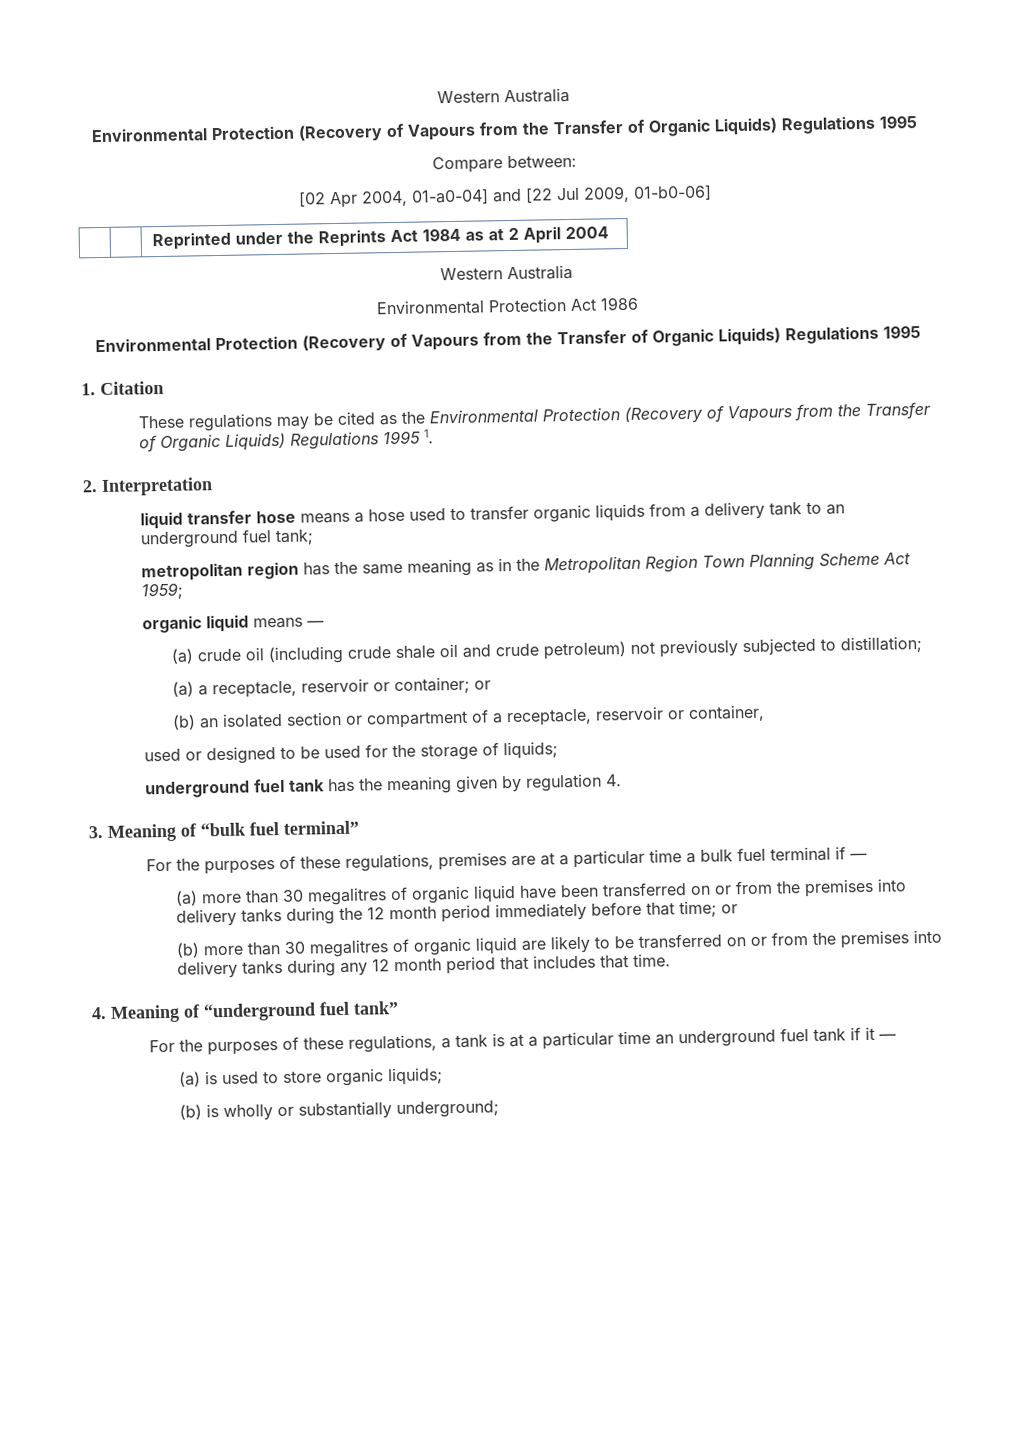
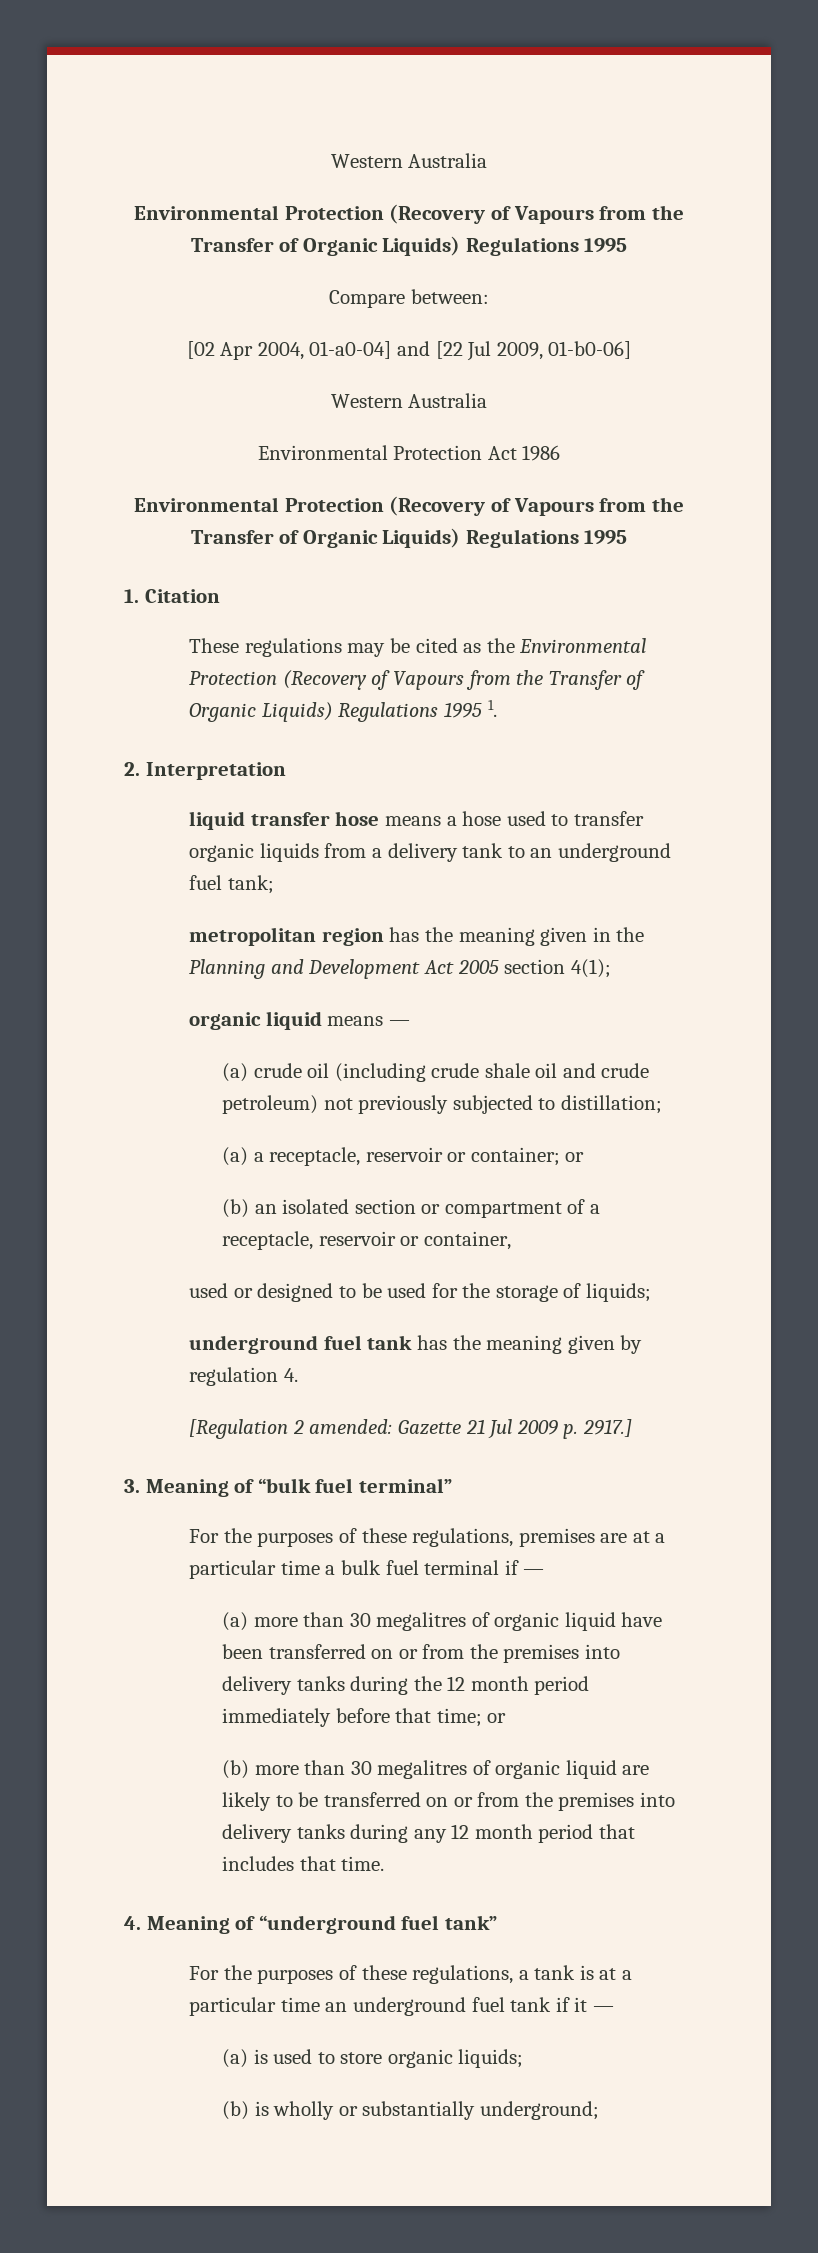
[151,226,609,251] // | | Reprinted under the Reprints Act 1984 as at 2 April 2004 -> (632, 350) none
[362,552,912,577] [141,582,184,600] same meaning as in the Metropolitan Region Town Planning Scheme Act 1959; -> [458,927,645,946] [189,959,611,979] meaning given in the Planning and Development Act 2005 section 4(1);
(623, 780) none -> [189,1419,632,1439] // [Regulation 2 amended: Gazette 21 Jul 2009 p. 2917.]

